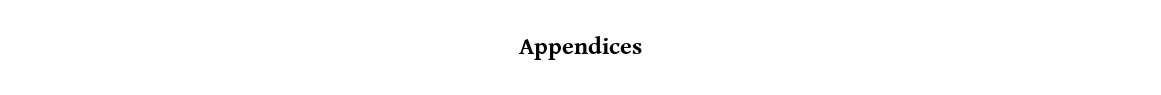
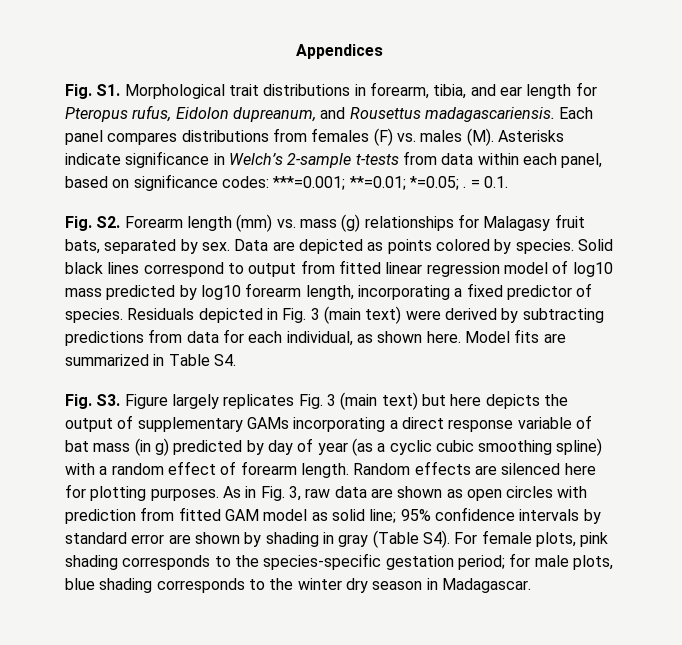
(642, 48) none -> [65,82,597,99] [65,105,594,122] [65,128,564,146] [65,151,603,168] [65,174,508,191] [65,214,585,232] [65,239,613,254] [65,260,613,277] [65,283,593,300] [65,306,604,324] [65,329,566,346] [65,354,236,366] [65,392,568,410] [65,415,592,432] [65,438,603,456] [65,461,596,478] [65,484,588,501] [65,507,601,524] [65,530,609,548] [65,553,613,570] [65,578,531,593] // Fig. S1. Morphological trait distributions in forearm, tibia, and ear length for Pteropus rufus, Eidolon dupreanum, and Rousettus madagascariensis. Each panel compares distributions from females (F) vs. males (M). Asterisks indicate significance in Welch’s 2-sample t-tests from data within each panel, based on significance codes: ***=0.001; **=0.01; *=0.05; . = 0.1. // Fig. S2. Forearm length (mm) vs. mass (g) relationships for Malagasy fruit bats, separated by sex. Data are depicted as points colored by species. Solid black lines correspond to output from fitted linear regression model of log10 mass predicted by log10 forearm length, incorporating a fixed predictor of species. Residuals depicted in Fig. 3 (main text) were derived by subtracting predictions from data for each individual, as shown here. Model fits are summarized in Table S4. // Fig. S3. Figure largely replicates Fig. 3 (main text) but here depicts the output of supplementary GAMs incorporating a direct response variable of bat mass (in g) predicted by day of year (as a cyclic cubic smoothing spline) with a random effect of forearm length. Random effects are silenced here for plotting purposes. As in Fig. 3, raw data are shown as open circles with prediction from fitted GAM model as solid line; 95% confidence intervals by standard error are shown by shading in gray (Table S4). For female plots, pink shading corresponds to the species-specific gestation period; for male plots, blue shading corresponds to the winter dry season in Madagascar.

